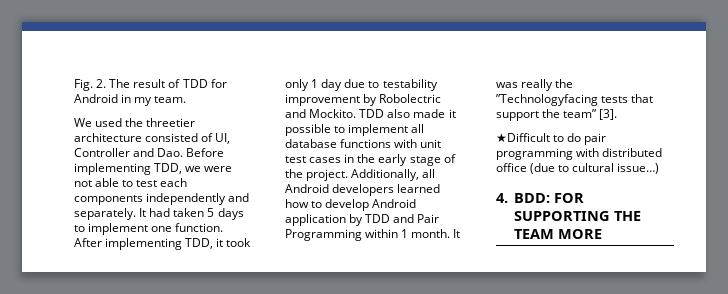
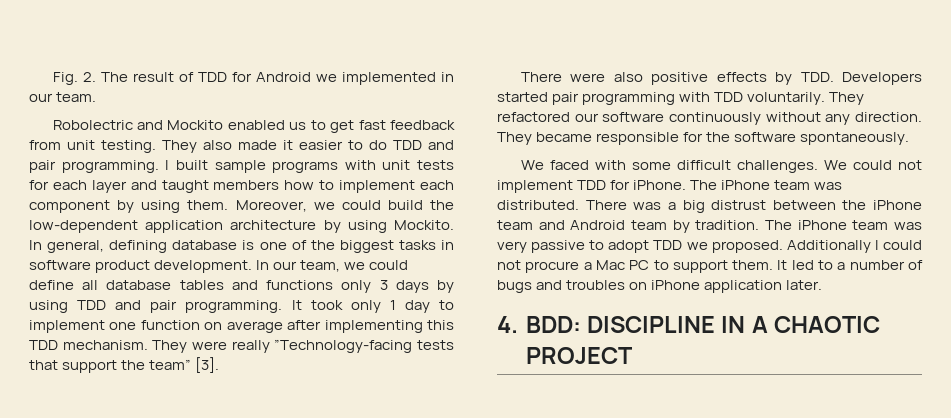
[121,94,187,106] [74,118,196,127] [74,133,231,144] [74,148,225,157] [74,163,233,175] [74,178,188,187] [74,193,250,205] [74,208,244,220] [74,223,224,235] [74,238,252,250] [285,79,438,91] [285,94,442,106] [285,109,456,118] [285,124,425,136] [285,139,442,148] [285,154,456,166] [285,169,436,181] [285,184,441,196] [285,199,417,211] [285,214,440,226] [285,229,461,241] [496,79,574,91] [496,94,598,106] in my team. // We used the threetier architecture consisted of UI, Controller and Dao. Before implementing TDD, we were not able to test each components independently and separately. It had taken 5 days to implement one function. After implementing TDD, it took only 1 day due to testability improvement by Robolectric and Mockito. TDD also made it possible to implement all database functions with unit test cases in the early stage of the project. Additionally, all Android developers learned how to develop Android application by TDD and Pair Programming within 1 month. It was really the ”Technologyfacing -> [315,72,454,85] [29,92,97,102] [52,120,456,133] [29,140,454,153] [29,160,454,173] [29,180,455,193] [29,200,454,213] [29,220,454,233] [29,240,455,253] [29,260,409,273] [29,280,455,293] [29,300,455,313] [29,320,455,333] [29,339,413,353] we implemented in our team. // Robolectric and Mockito enabled us to get fast feedback from unit testing. They also made it easier to do TDD and pair programming. I built sample programs with unit tests for each layer and taught members how to implement each component by using them. Moreover, we could build the low-dependent application architecture by using Mockito. In general, defining database is one of the biggest tasks in software product development. In our team, we could define all database tables and functions only 3 days by using TDD and pair programming. It took only 1 day to implement one function on average after implementing this TDD mechanism. They were really ”Technology-facing
[496,133,607,145] [496,148,663,160] [496,163,660,174] [496,193,584,203] [513,211,641,221] [513,229,602,239] ★Difficult to do pair programming with distributed office (due to cultural issue…) // 4. BDD: FOR SUPPORTING THE TEAM MORE -> [520,72,923,85] [497,92,865,105] [497,112,922,125] [497,132,910,145] [520,160,922,173] [497,180,843,193] [497,200,922,213] [497,220,922,233] [497,240,922,253] [497,260,924,273] [497,280,823,293] [497,316,880,333] [525,347,633,364] There were also positive effects by TDD. Developers started pair programming with TDD voluntarily. They refactored our software continuously without any direction. They became responsible for the software spontaneously. // We faced with some difficult challenges. We could not implement TDD for iPhone. The iPhone team was distributed. There was a big distrust between the iPhone team and Android team by tradition. The iPhone team was very passive to adopt TDD we proposed. Additionally I could not procure a Mac PC to support them. It led to a number of bugs and troubles on iPhone application later. // 4. BDD: DISCIPLINE IN A CHAOTIC PROJECT

